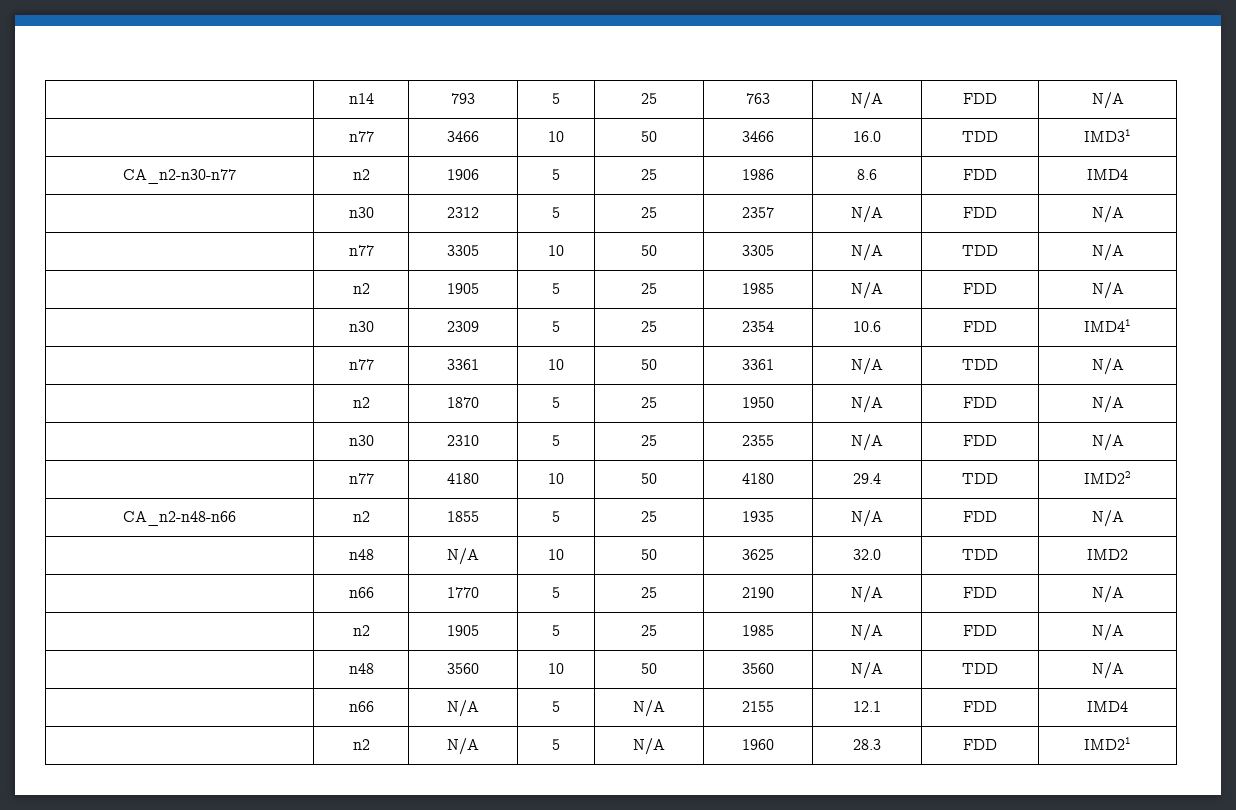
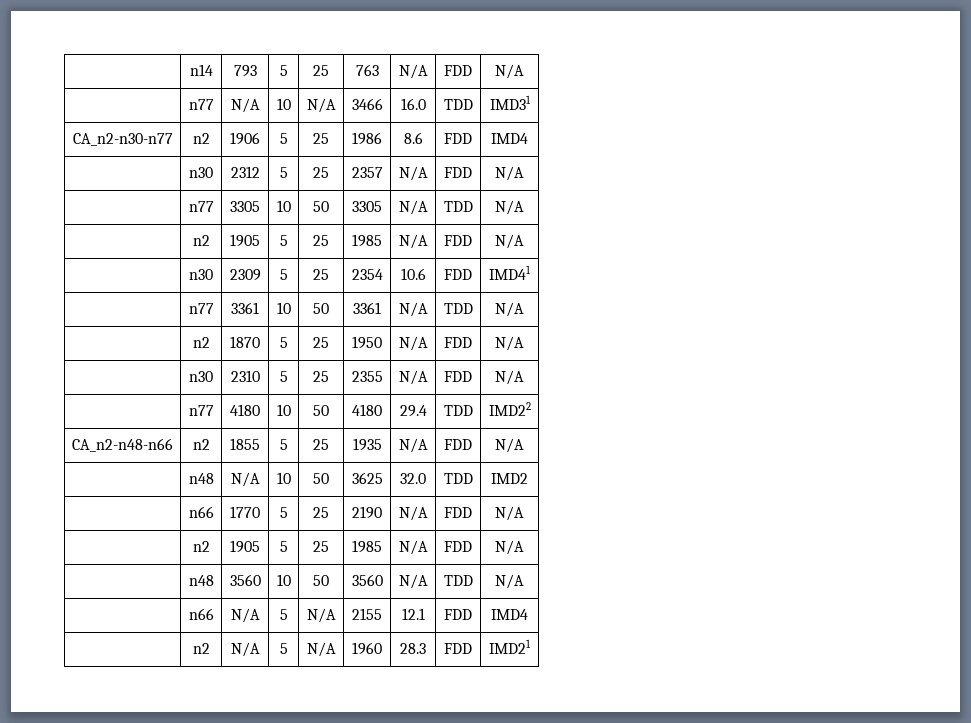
[447,131,479,142] [548,131,564,142] [641,131,657,142] 3466 | 10 | 50 -> [230,98,260,113] [276,98,291,110] [306,98,336,113] N/A | 10 | N/A

